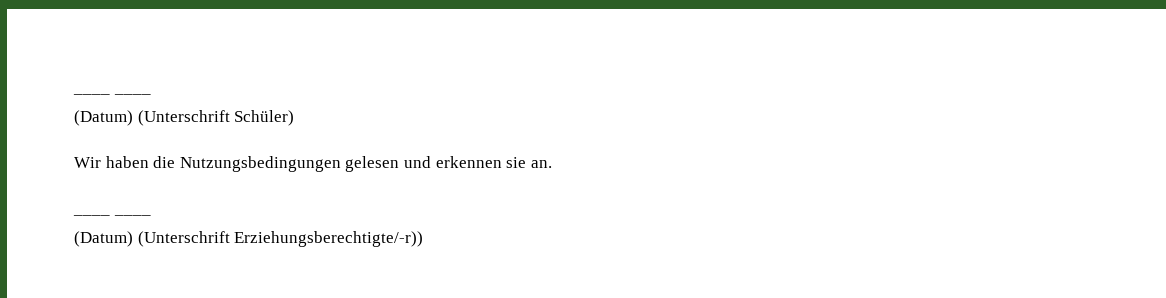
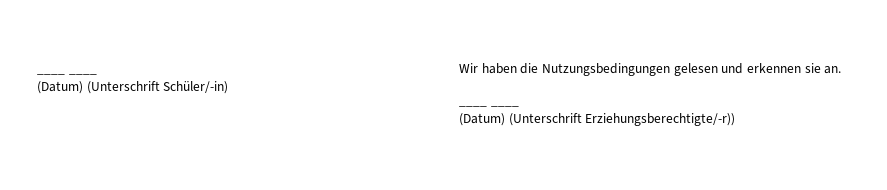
[73,93,151,95] [74,110,295,126] ____ ____ // (Datum) (Unterschrift Schüler) -> [37,73,97,75] [37,81,229,94] ____ ____ // (Datum) (Unterschrift Schüler/-in)

